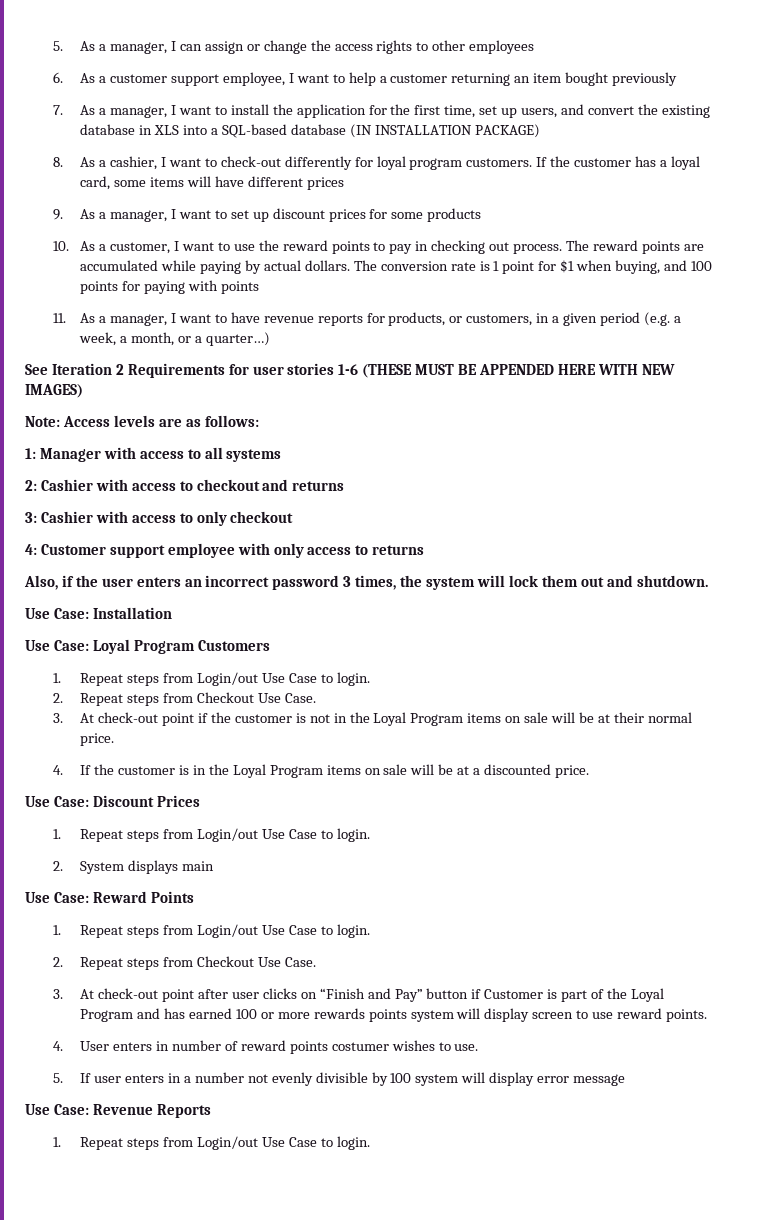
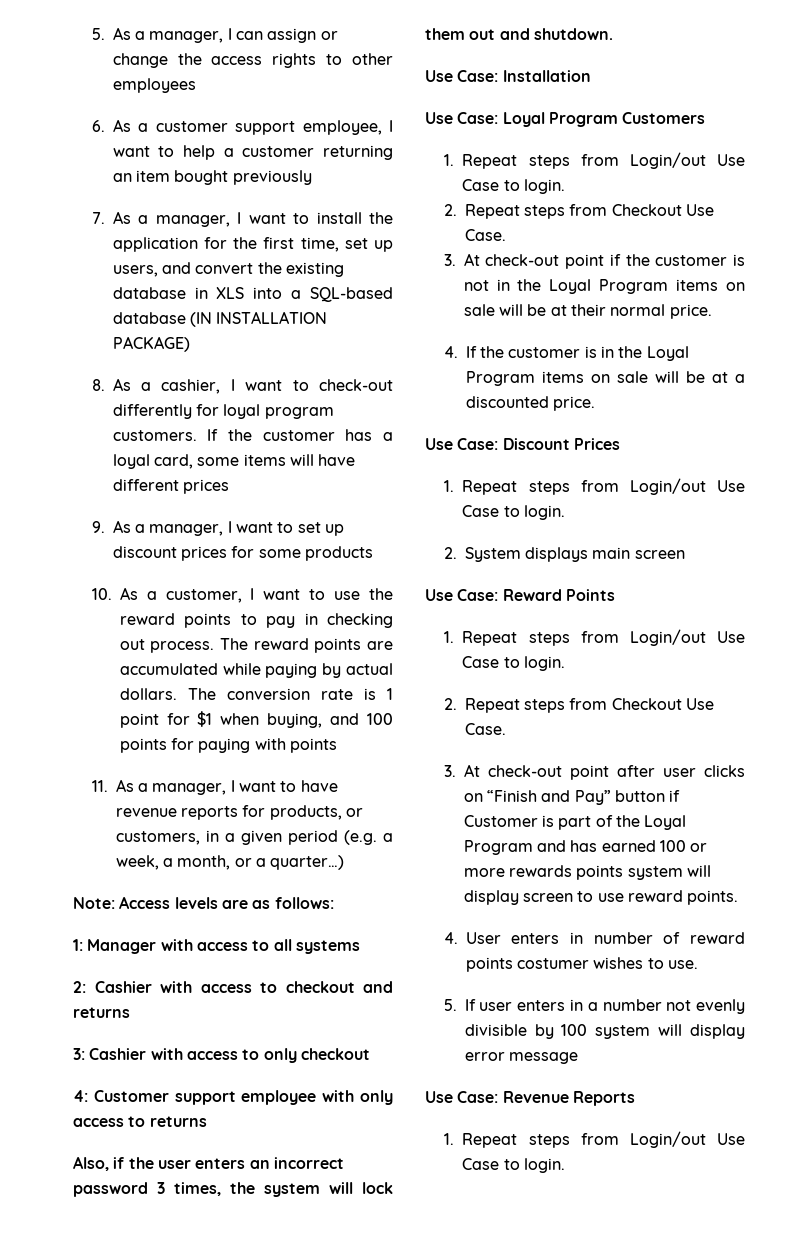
[25,363,675,378] [25,384,83,398] // See Iteration 2 Requirements for user stories 1-6 (THESE MUST BE APPENDED HERE WITH NEW IMAGES) -> (345, 862) none
(215, 866) none -> [634,550,685,559] screen

